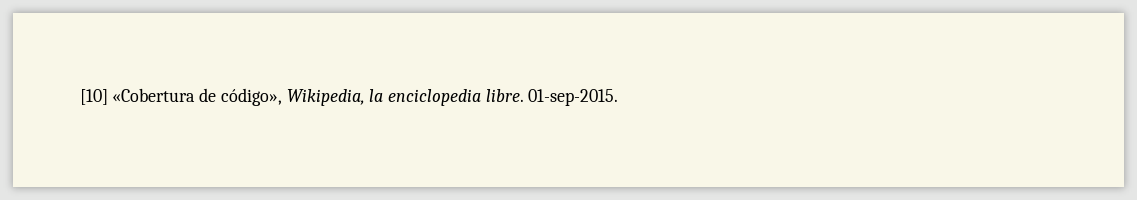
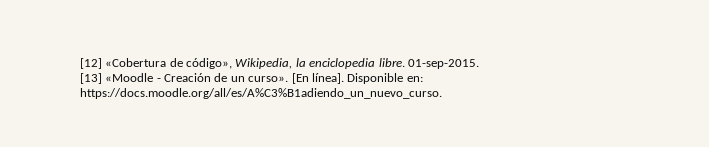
[79,89,108,105] [10] -> [79,58,102,69] [12]
(619, 97) none -> [79,73,423,84] [79,88,442,99] // [13] «Moodle - Creación de un curso». [En línea]. Disponible en: https://docs.moodle.org/all/es/A%C3%B1adiendo_un_nuevo_curso.

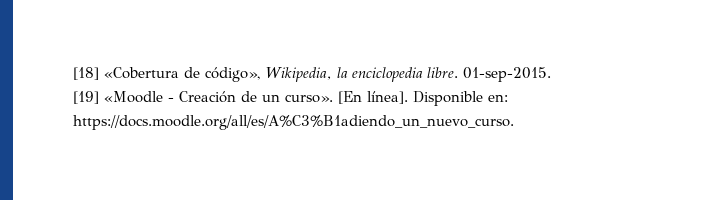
[79,58,102,69] [12] -> [72,67,99,80] [18]
[79,73,102,84] [13] -> [72,91,99,104] [19]

